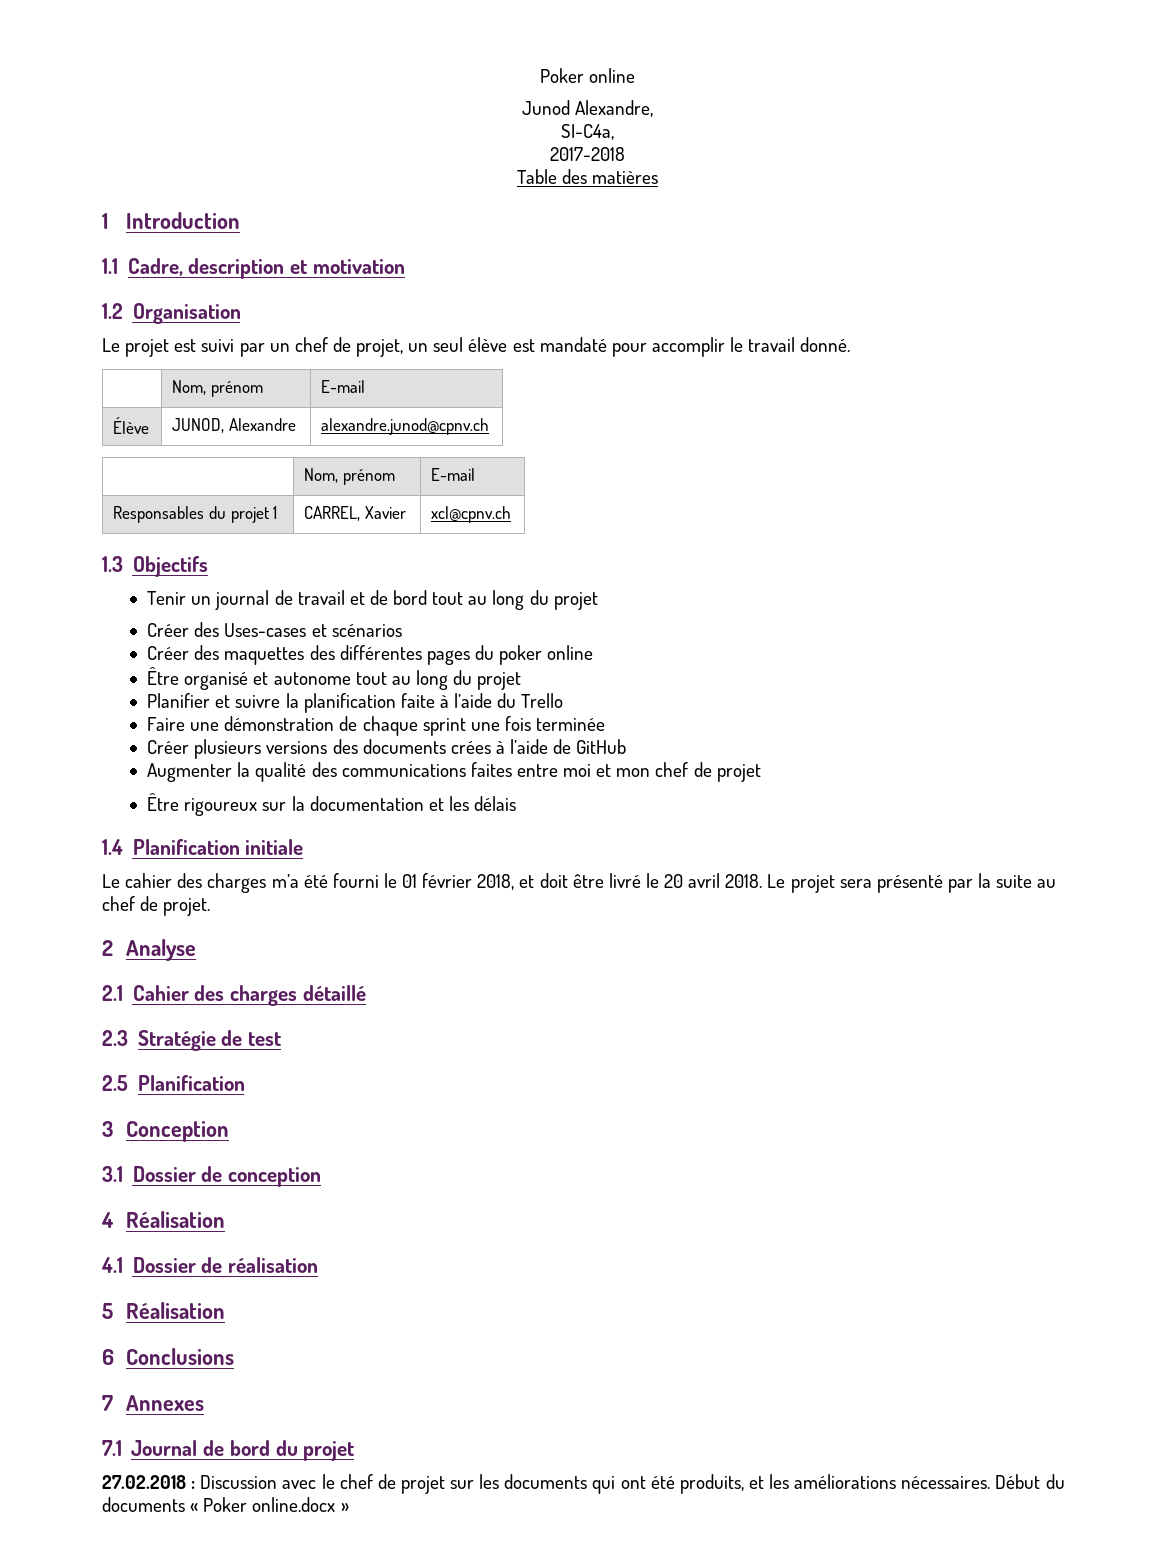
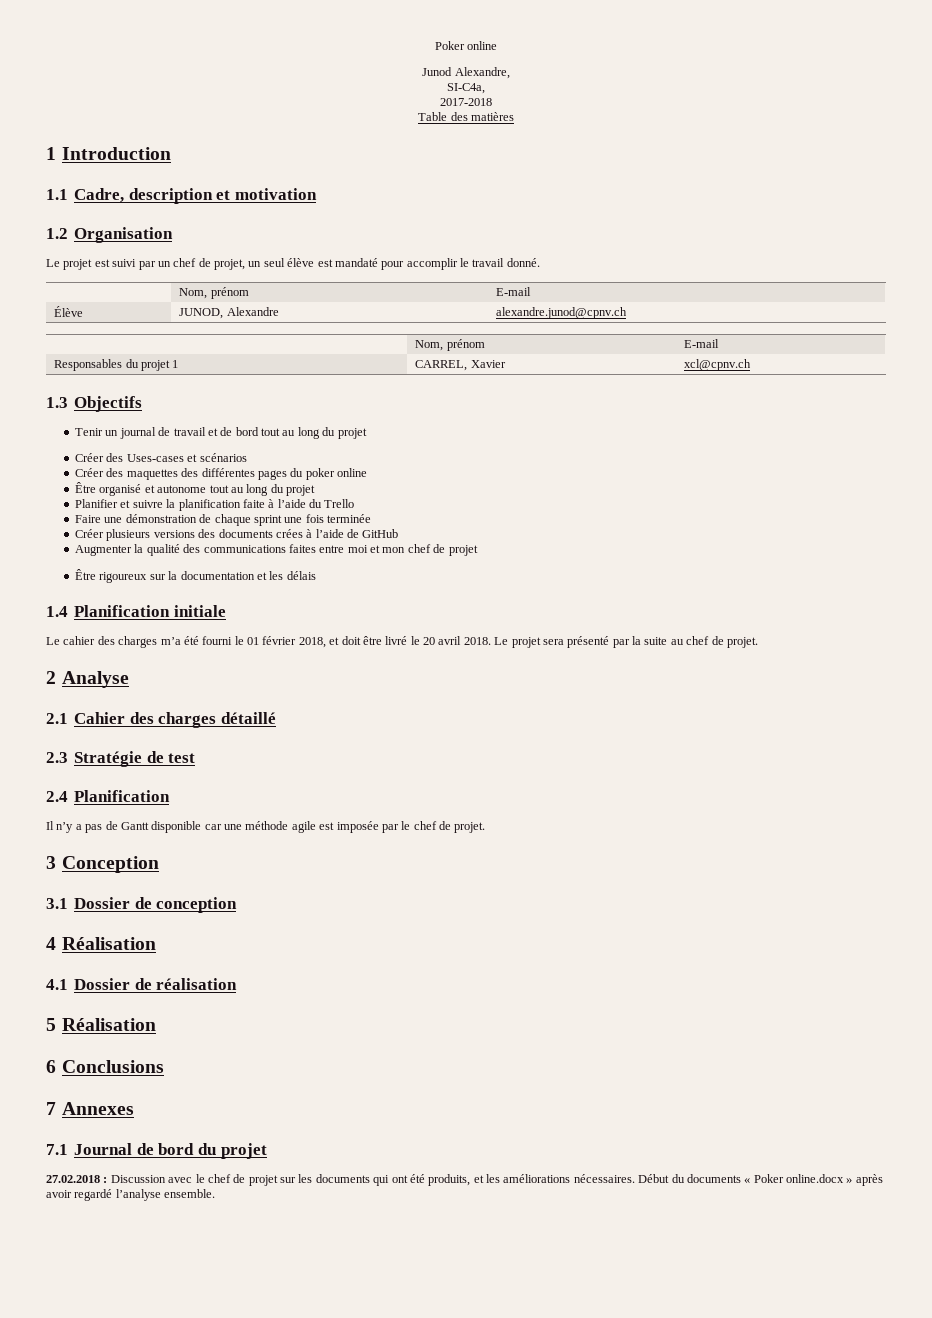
[102,1075,245,1091] 2.5 Planification -> [46,790,171,802] [46,821,486,833] 2.4 Planification // Il n’y a pas de Gantt disponible car une méthode agile est imposée par le chef de projet.
(349, 1507) none -> [855,1174,883,1186] [46,1189,216,1201] après avoir regardé l’analyse ensemble.

